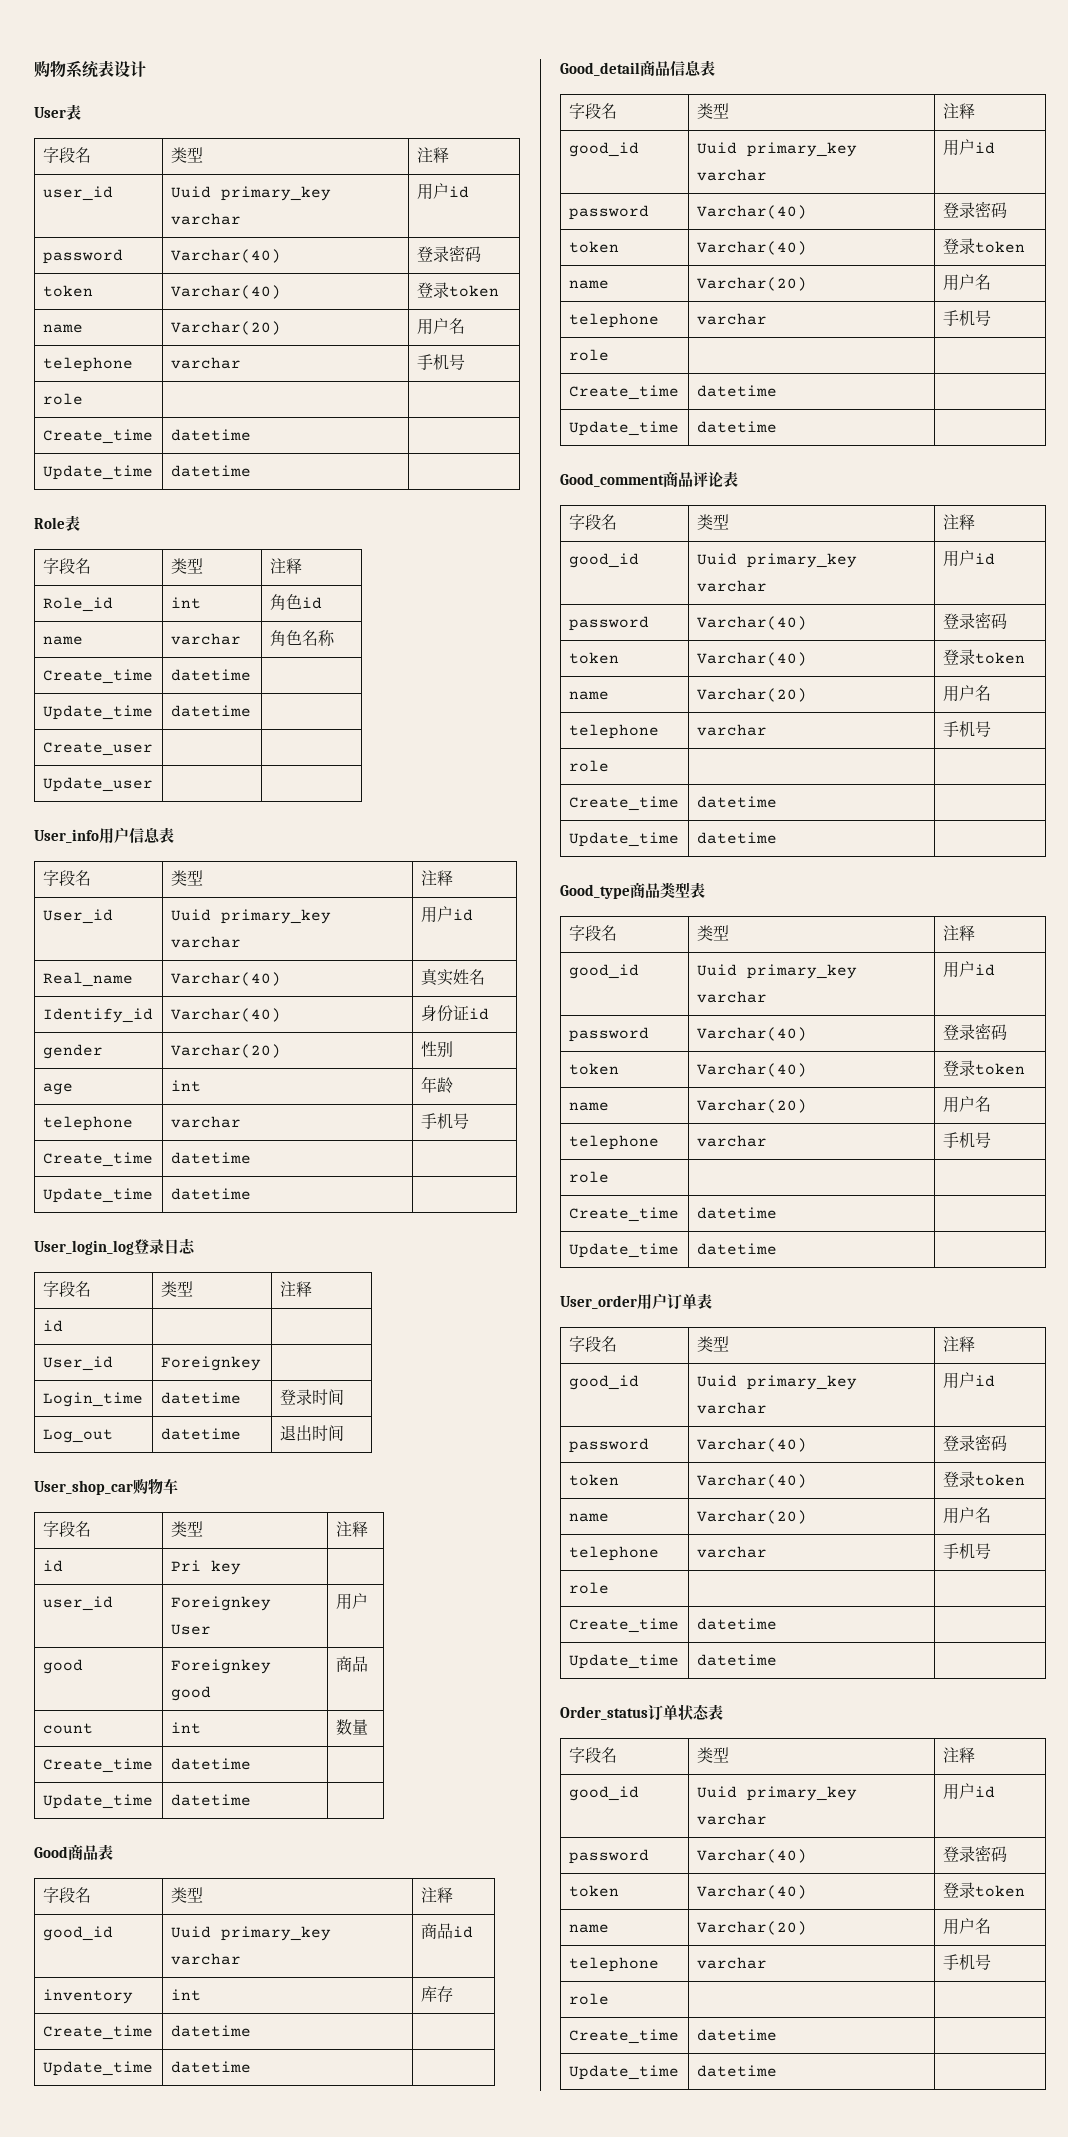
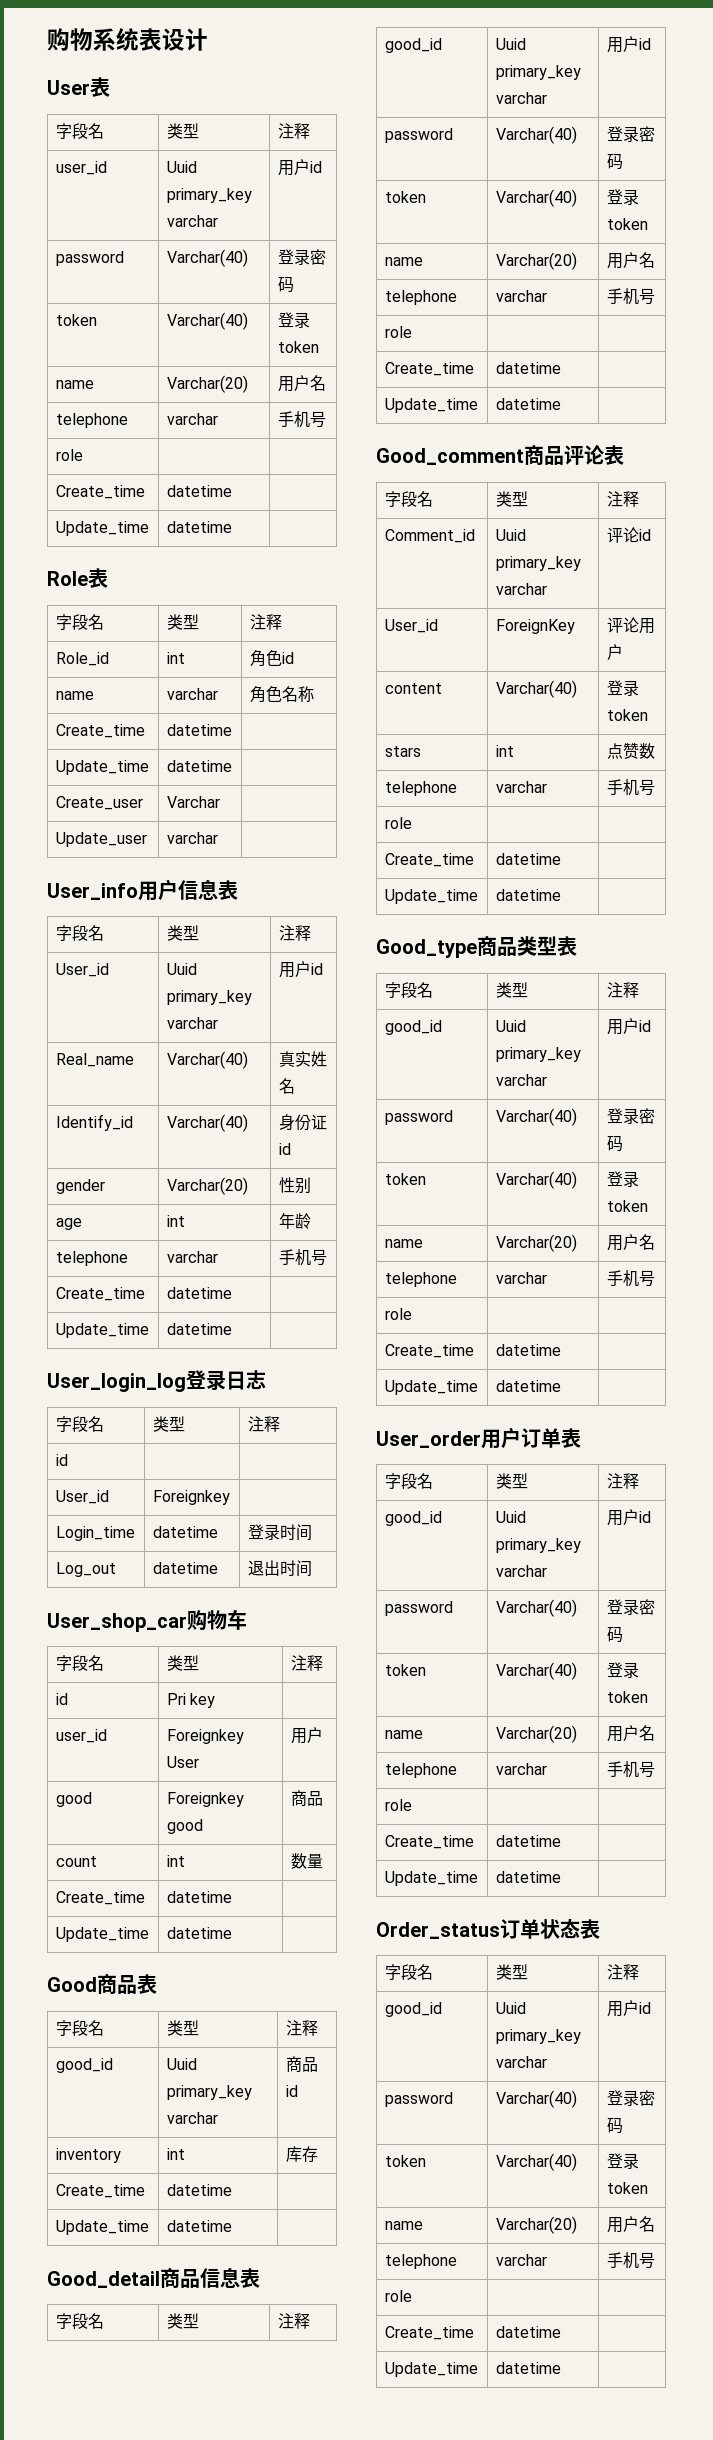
(153, 749) none -> [166,796,220,808] Varchar
(153, 784) none -> [166,832,218,844] varchar
[568,553,639,568] [696,553,857,568] [696,580,767,592] [942,550,995,567] [568,616,649,631] [696,616,807,630] [942,612,1007,629] [568,652,619,664] [696,652,807,666] [942,649,1025,665] [568,691,609,700] [696,688,807,702] [942,685,991,702] good_id | Uuid primary_key varchar | 用户id // password | Varchar(40) | 登录密码 // token | Varchar(40) | 登录token // name | Varchar(20) | 用户名 -> [384,529,475,543] [495,529,526,541] [495,556,581,571] [495,583,547,595] [606,527,651,543] [384,619,438,633] [495,619,575,634] [606,617,655,634] [606,644,623,660] [384,683,442,694] [495,680,577,698] [606,680,639,696] [606,709,648,721] [384,746,421,757] [495,745,514,757] [606,743,655,759] Comment_id | Uuid primary_key varchar | 评论id // User_id | ForeignKey | 评论用户 // content | Varchar(40) | 登录token // stars | int | 点赞数

